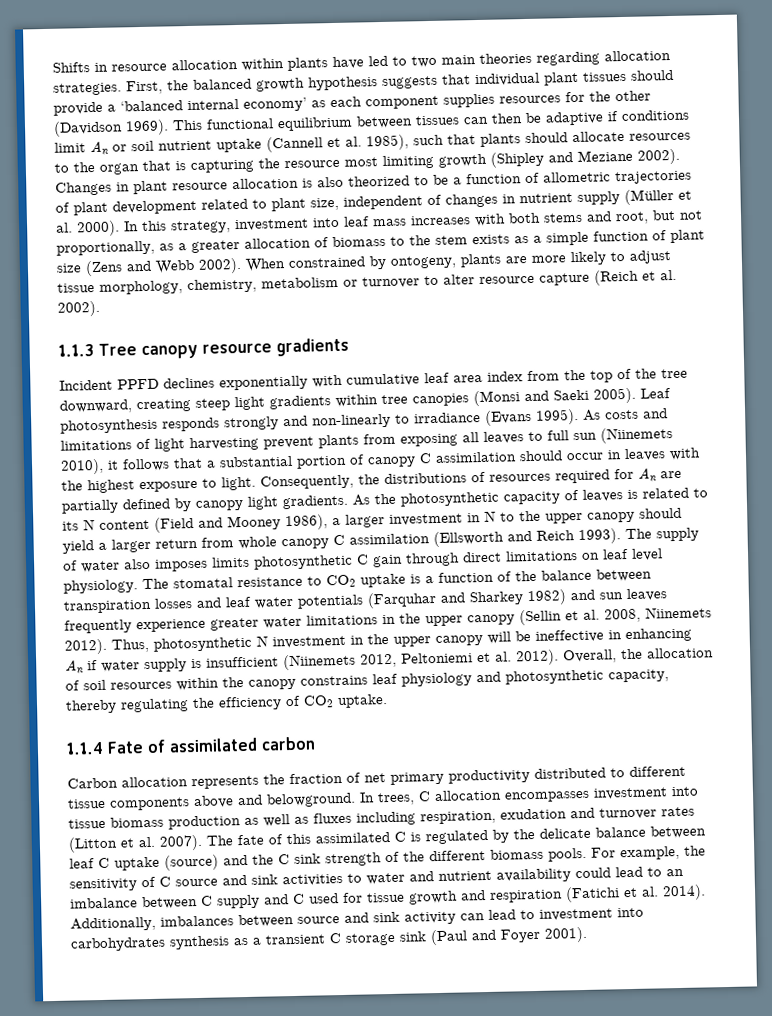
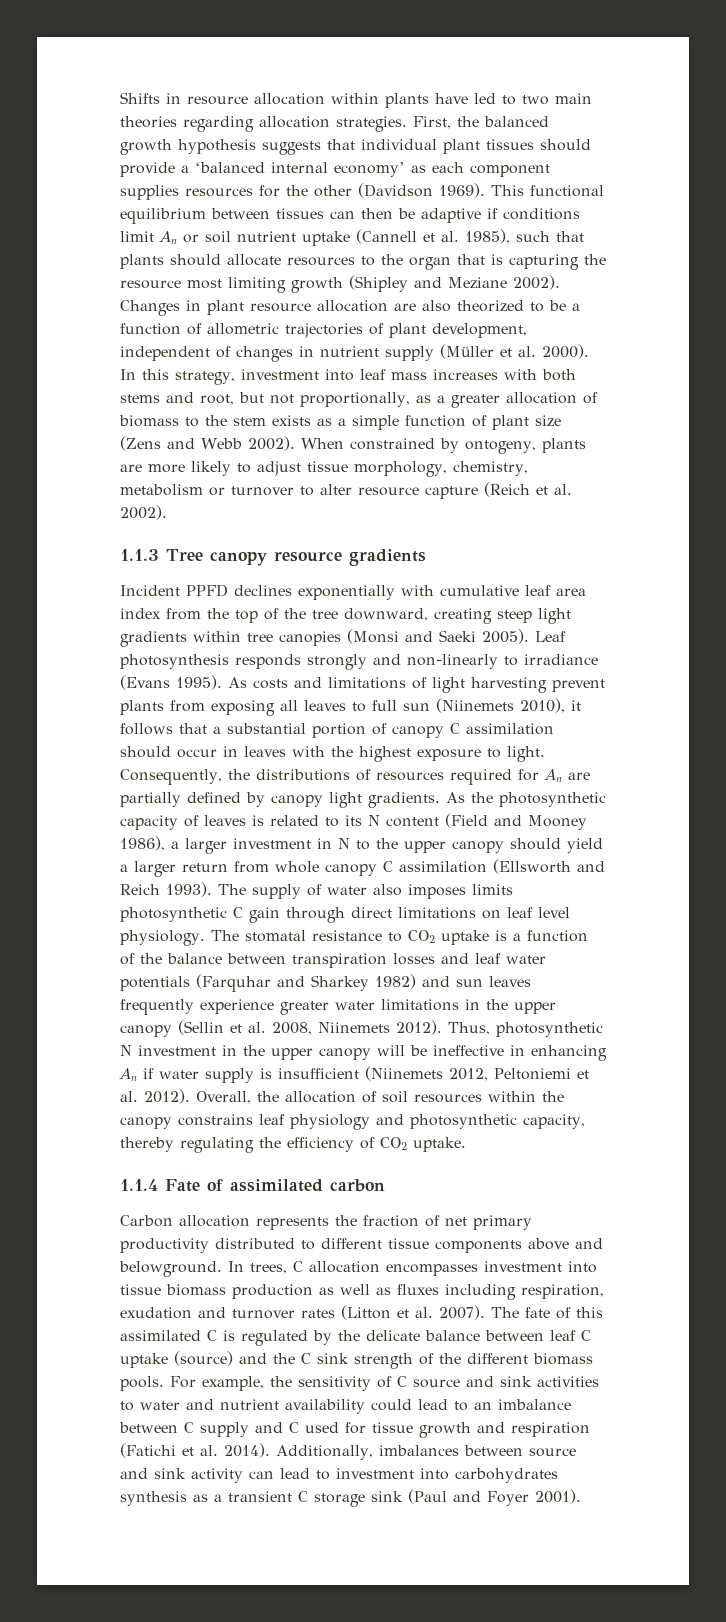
[302,178,313,188] is -> [394,303,416,311] are
[112,197,339,215] development related to plant size, -> [432,323,527,338] development,

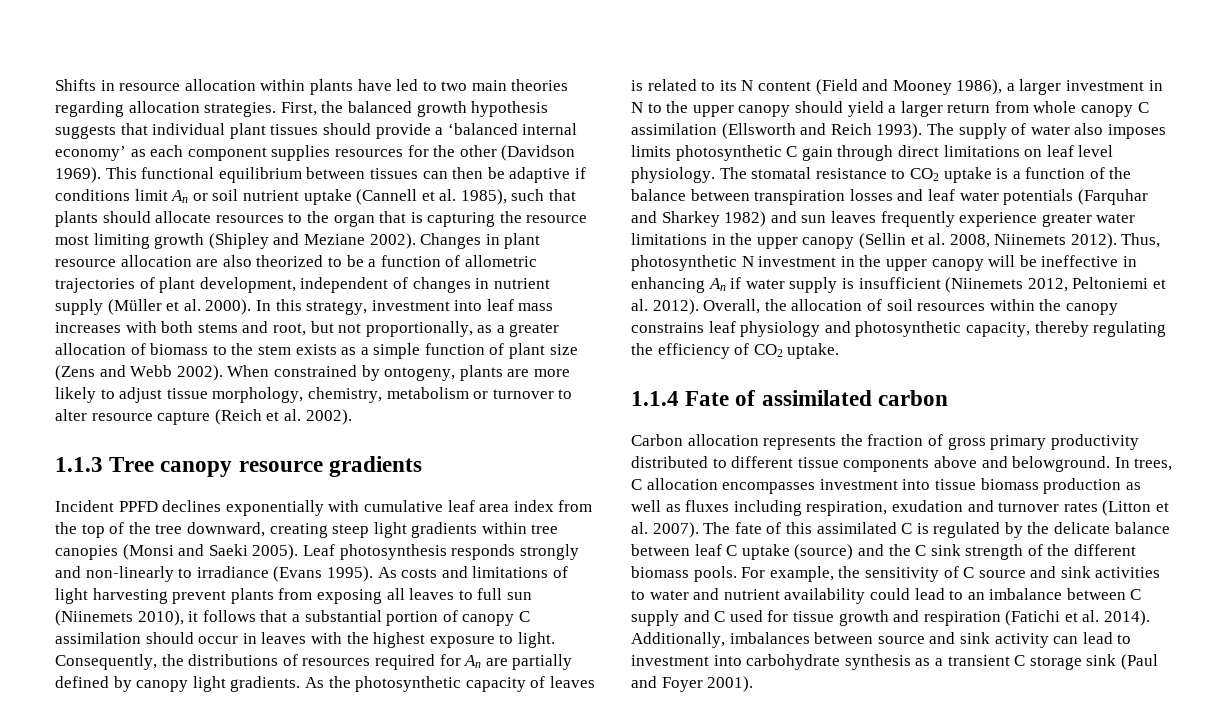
[445,1217,467,1226] net -> [947,437,986,450] gross
[455,1468,558,1483] carbohydrates -> [746,654,841,670] carbohydrate

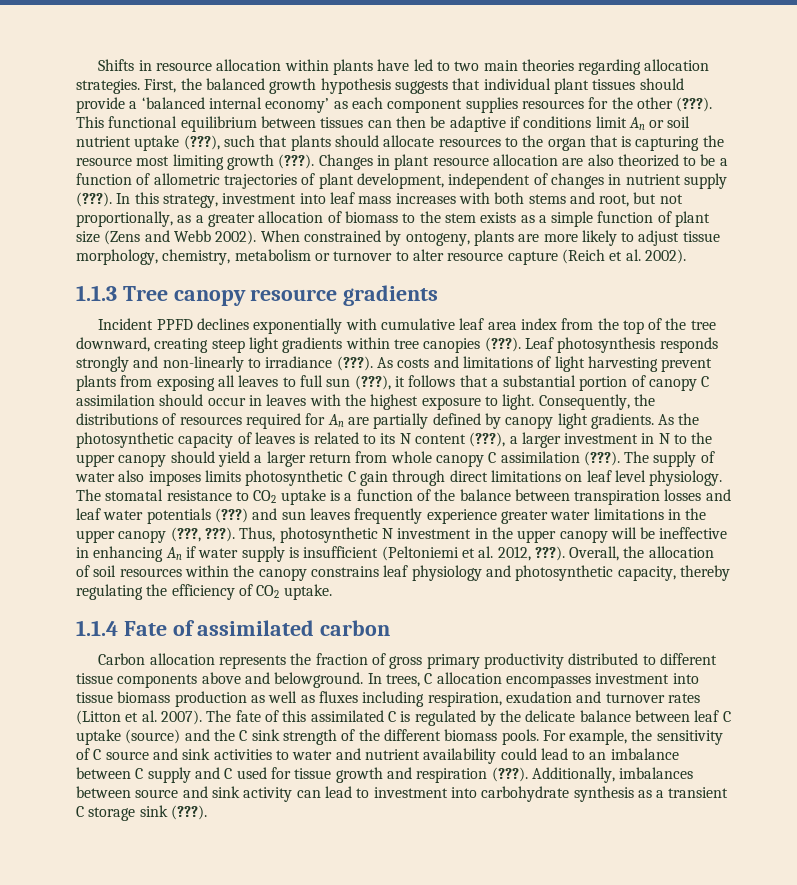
[501,145,576,161] [55,167,101,183] (Davidson 1969). -> [676,97,713,112] (???).
[356,189,507,205] (Cannell et al. 1985), -> [183,135,220,150] (???),
[208,233,416,249] (Shipley and Meziane 2002). -> [278,154,315,169] (???).
[107,299,252,315] (Müller et al. 2000). -> [76,192,112,207] (???).
[122,544,299,560] (Monsi and Saeki 2005). -> [484,337,521,352] (???).
[273,566,373,582] (Evans 1995). -> [336,356,373,371] (???).
[55,610,184,626] (Niinemets 2010), -> [354,375,391,390] (???),
[815,79,1003,95] (Field and Mooney 1986), -> [469,432,506,447] (???),
[721,123,923,139] (Ellsworth and Reich 1993). -> [583,451,620,466] (???).
[1077,189,1148,205] [631,211,767,227] (Farquhar and Sharkey 1982) -> [214,508,248,523] (???)
[858,233,1117,249] (Sellin et al. 2008, Niinemets 2012). -> [170,527,235,542] (???, ???).
[945,277,1166,293] [631,299,699,315] (Niinemets 2012, Peltoniemi et al. 2012). -> [381,546,565,561] (Peltoniemi et al. 2012, ???).
[1005,610,1151,626] (Fatichi et al. 2014). -> [491,767,528,782] (???).
[1120,654,1158,670] [631,676,754,692] (Paul and Foyer 2001). -> [170,805,207,820] (???).

